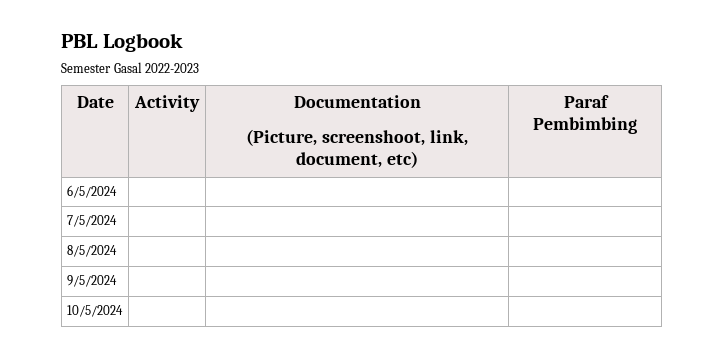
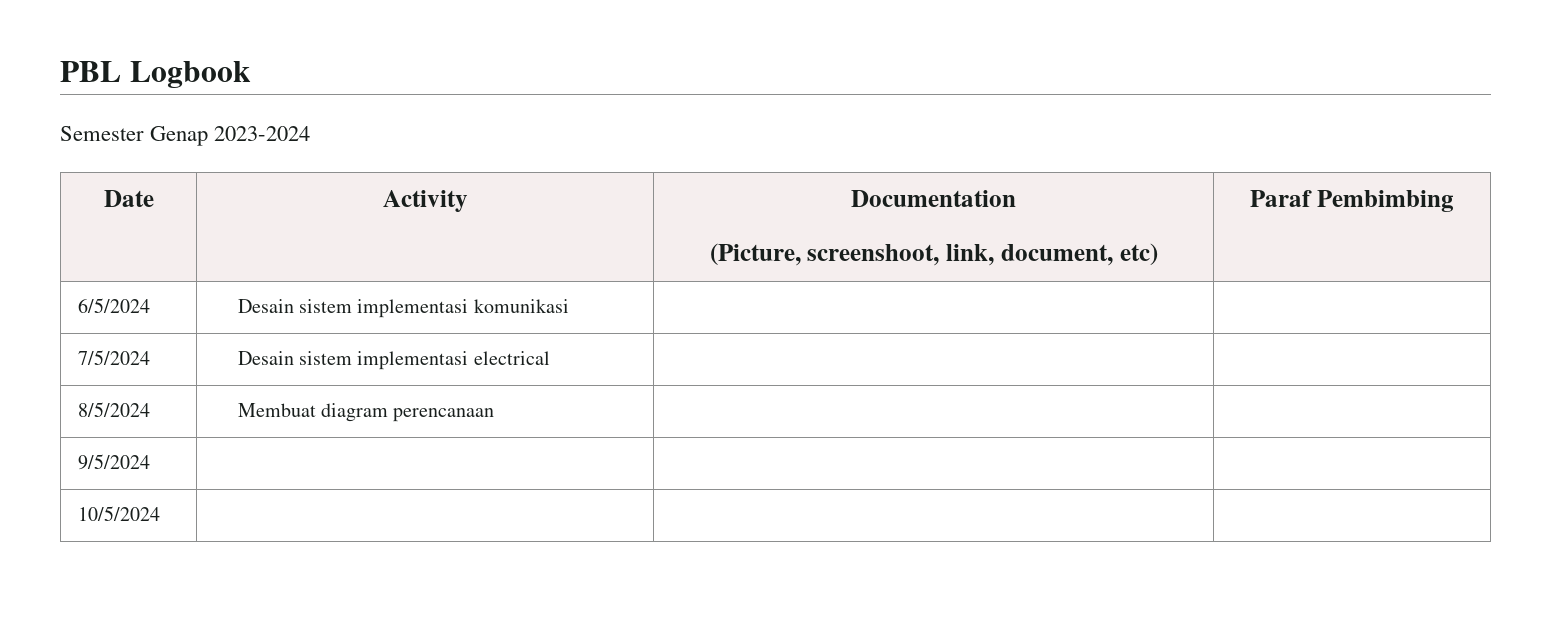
[113,62,200,73] Gasal 2022-2023 -> [150,126,311,146] Genap 2023-2024
[66,215,117,227] [66,245,117,257] | | // 7/5/2024 | | | // 8/5/2024 | -> [237,299,569,318] [77,350,150,365] [237,351,550,370] [77,402,150,417] [237,403,495,422] Desain sistem implementasi komunikasi | | // 7/5/2024 | Desain sistem implementasi electrical | | // 8/5/2024 | Membuat diagram perencanaan

